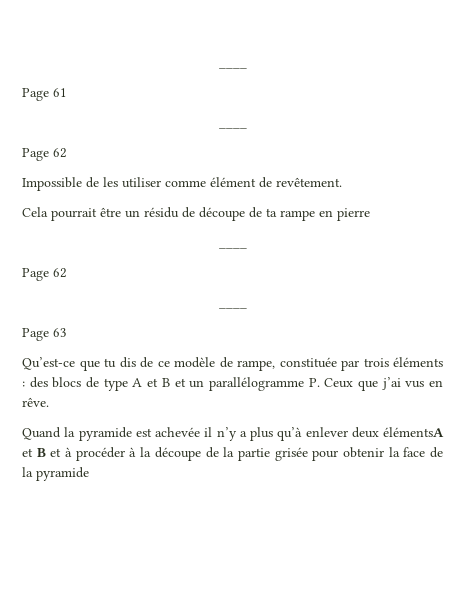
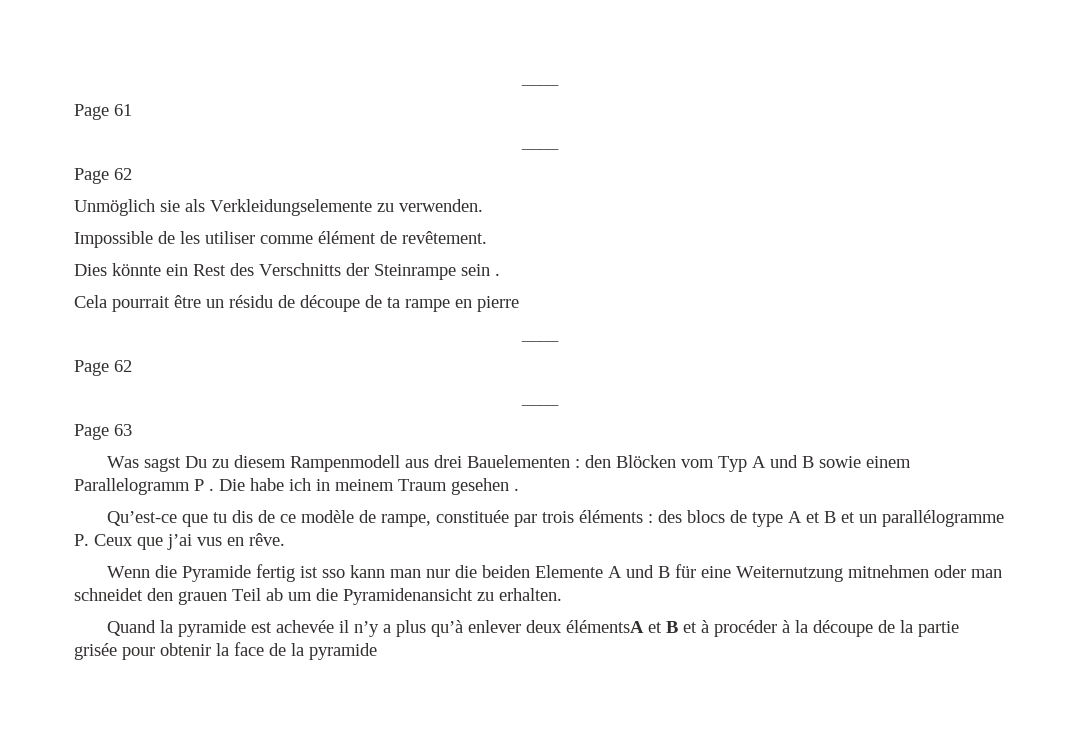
(67, 153) none -> [74,199,483,216] // Unmöglich sie als Verkleidungselemente zu verwenden.
(342, 182) none -> [74,263,500,280] // Dies könnte ein Rest des Verschnitts der Steinrampe sein .
(67, 332) none -> [106,455,911,472] [74,478,519,495] // Was sagst Du zu diesem Rampenmodell aus drei Bauelementen : den Blöcken vom Typ A und B sowie einem Parallelogramm P . Die habe ich in meinem Traum gesehen .
(49, 402) none -> [106,564,1002,582] [74,588,562,605] // Wenn die Pyramide fertig ist sso kann man nur die beiden Elemente A und B für eine Weiternutzung mitnehmen oder man schneidet den grauen Teil ab um die Pyramidenansicht zu erhalten.

